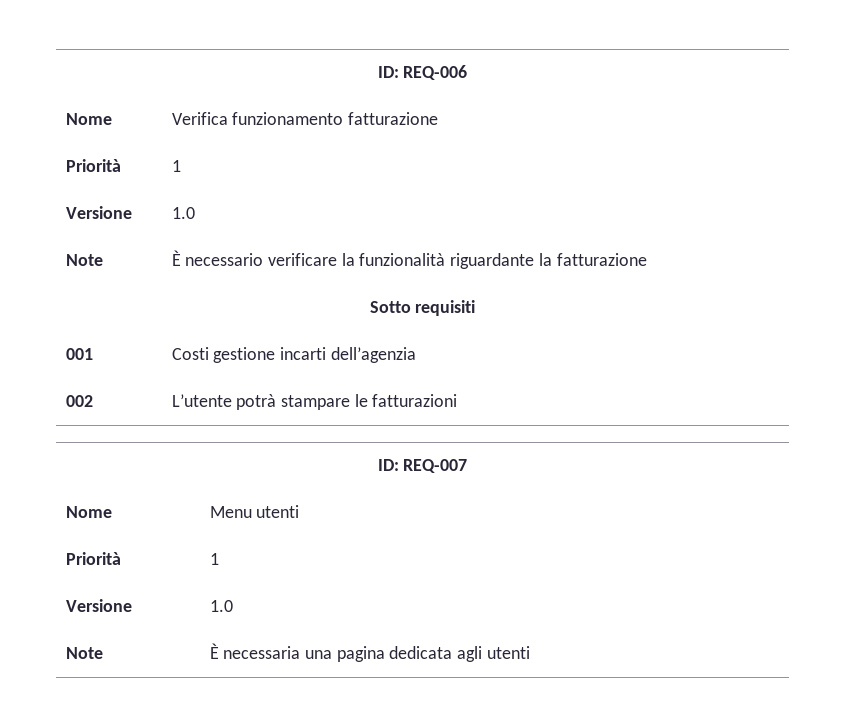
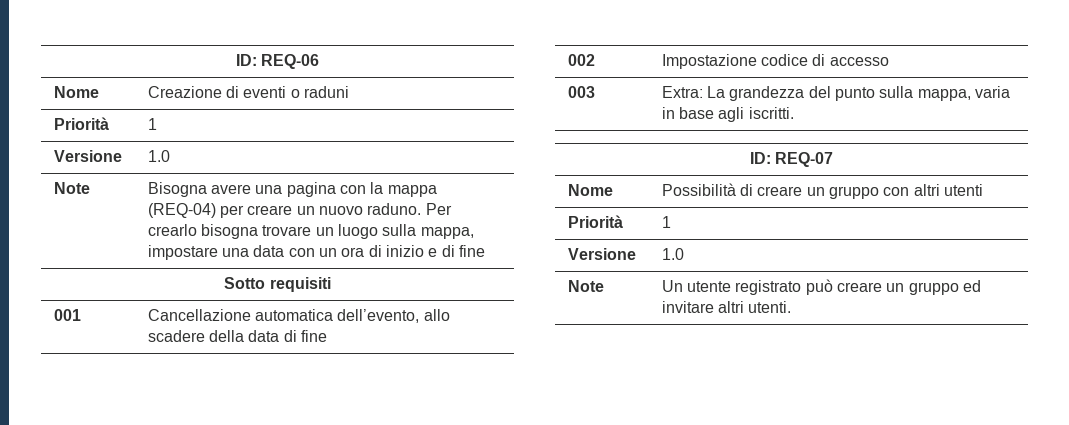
[377,65,468,80] [65,113,112,125] [171,112,438,125] [65,159,121,172] [171,160,181,172] [65,206,132,219] [171,207,195,219] [65,254,103,266] [171,250,647,269] [369,300,476,316] [65,348,93,360] [171,347,416,363] [65,395,93,407] [171,394,458,410] [377,459,468,473] [65,506,112,518] [209,506,252,518] ID: REQ-006 // Nome | Verifica funzionamento fatturazione // Priorità | 1 // Versione | 1.0 // Note | È necessario verificare la funzionalità riguardante la fatturazione // Sotto requisiti // 001 | Costi gestione incarti dell’agenzia // 002 | L’utente potrà stampare le fatturazioni // ID: REQ-007 // Nome | Menu -> [235,54,320,69] [53,86,99,98] [147,86,350,98] [53,117,109,130] [147,118,157,130] [53,150,122,162] [147,150,170,162] [53,182,90,194] [147,182,437,197] [147,203,452,218] [147,224,474,239] [147,245,485,260] [224,277,331,292] [53,309,81,321] [147,309,450,323] [147,330,328,342] [567,54,595,66] [661,54,889,69] [567,86,595,98] [661,86,1010,101] [661,107,794,122] [749,152,834,167] [567,184,613,196] [661,183,940,199] ID: REQ-06 // Nome | Creazione di eventi o raduni // Priorità | 1 // Versione | 1.0 // Note | Bisogna avere una pagina con la mappa (REQ-04) per creare un nuovo raduno. Per crearlo bisogna trovare un luogo sulla mappa, impostare una data con un ora di inizio e di fine // Sotto requisiti // 001 | Cancellazione automatica dell’evento, allo scadere della data di fine // 002 | Impostazione codice di accesso // 003 | Extra: La grandezza del punto sulla mappa, varia in base agli iscritti. // ID: REQ-07 // Nome | Possibilità di creare un gruppo con altri
[209,643,530,662] È necessaria una pagina dedicata agli utenti -> [661,279,981,295] [661,301,792,313] Un utente registrato può creare un gruppo ed invitare altri utenti.

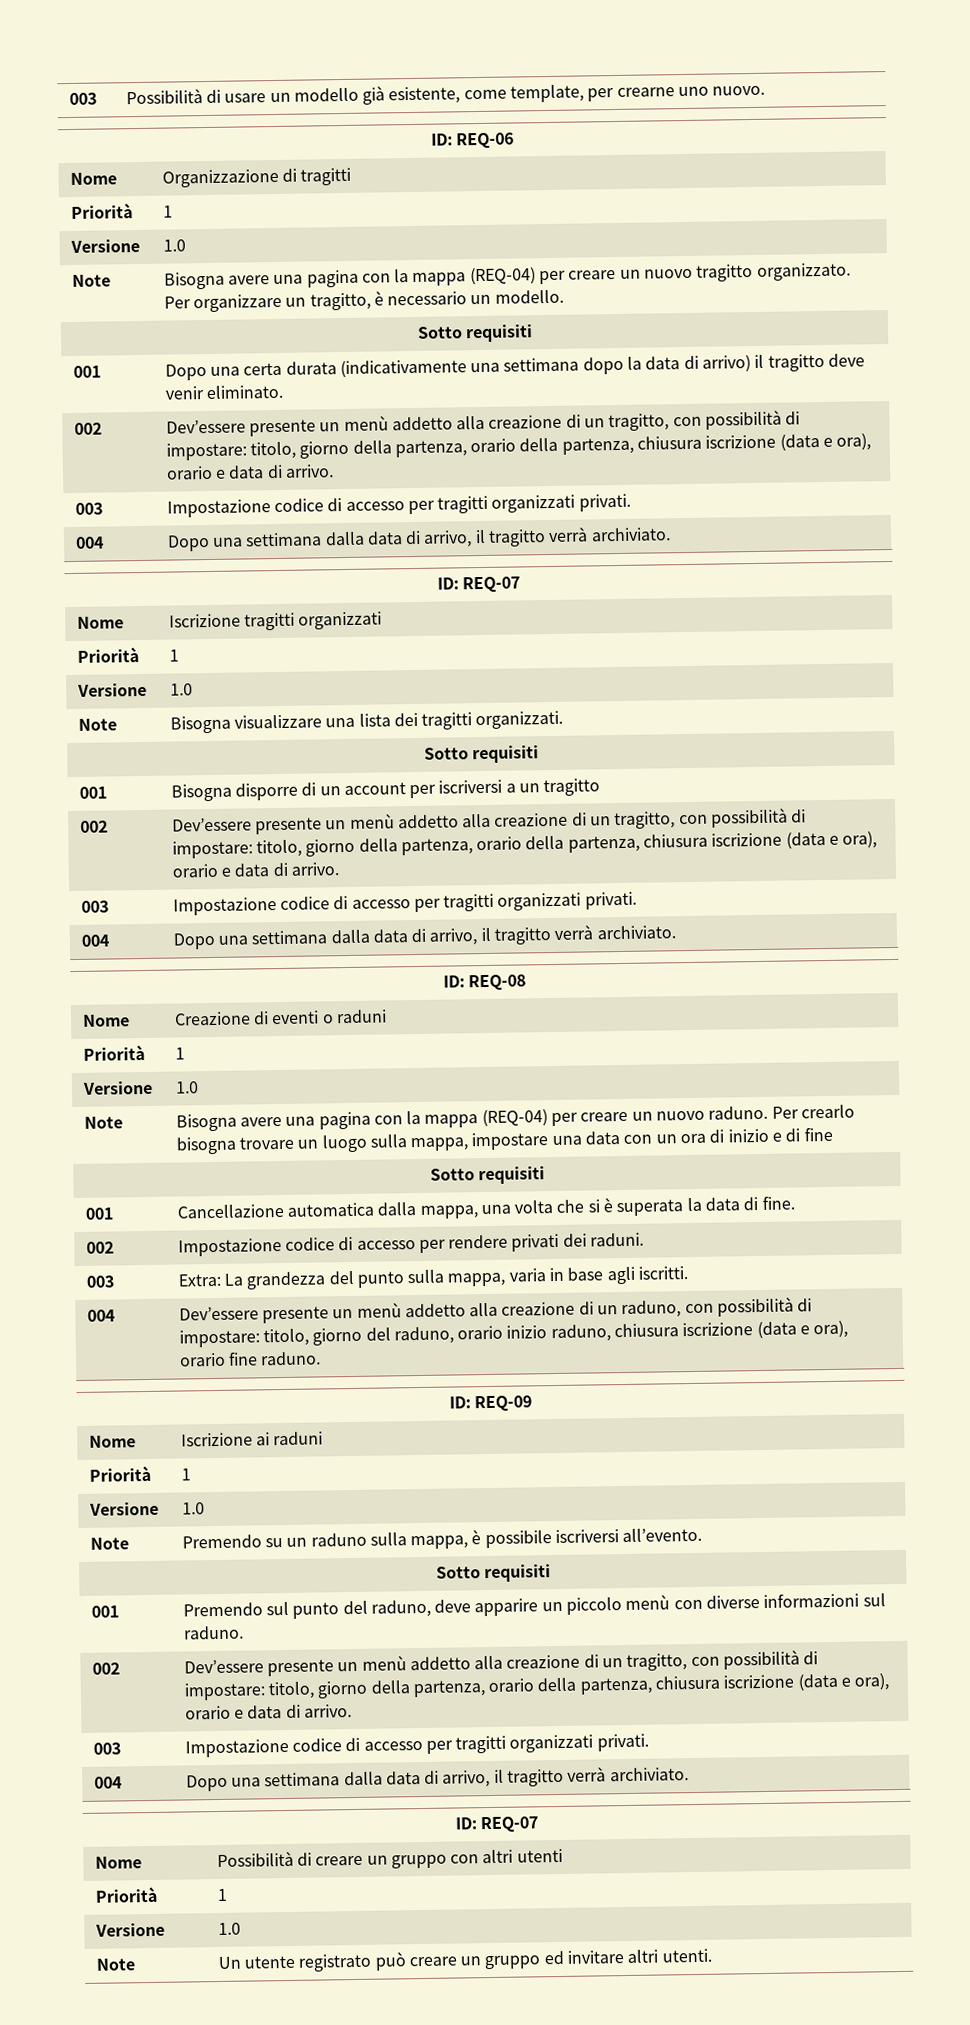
[235,54,320,69] ID: REQ-06 -> [68,92,97,106] [125,84,766,105] [430,132,515,149] [69,172,117,185] [161,167,352,188] [70,203,133,219] [162,205,173,218] [69,238,140,254] [162,239,186,252] [71,274,111,287] [163,262,851,290] [163,289,564,313] [416,324,534,343] [72,365,101,378] [164,353,866,381] [164,384,283,400] [73,422,102,435] [165,409,801,437] [165,433,872,461] [165,464,334,480] [74,502,103,515] [166,493,631,518] [74,536,104,549] [166,526,671,552] [436,576,521,593] [76,616,124,629] [168,611,383,631] [76,647,139,663] [168,649,179,662] [76,682,147,697] [169,683,193,696] [77,718,117,731] [169,710,564,734] [423,745,540,764] [78,786,107,799] [170,778,601,802] [79,820,108,833] [171,807,807,835] [171,831,878,859] [171,862,339,878] [80,900,109,913] [172,891,637,916] [80,934,109,947] [172,924,676,950] [442,974,527,991] 003 | Possibilità di usare un modello già esistente, come template, per crearne uno nuovo. // ID: REQ-06 // Nome | Organizzazione di tragitti // Priorità | 1 // Versione | 1.0 // Note | Bisogna avere una pagina con la mappa (REQ-04) per creare un nuovo tragitto organizzato. Per organizzare un tragitto, è necessario un modello. // Sotto requisiti // 001 | Dopo una certa durata (indicativamente una settimana dopo la data di arrivo) il tragitto deve venir eliminato. // 002 | Dev’essere presente un menù addetto alla creazione di un tragitto, con possibilità di impostare: titolo, giorno della partenza, orario della partenza, chiusura iscrizione (data e ora), orario e data di arrivo. // 003 | Impostazione codice di accesso per tragitti organizzati privati. // 004 | Dopo una settimana dalla data di arrivo, il tragitto verrà archiviato. // ID: REQ-07 // Nome | Iscrizione tragitti organizzati // Priorità | 1 // Versione | 1.0 // Note | Bisogna visualizzare una lista dei tragitti organizzati. // Sotto requisiti // 001 | Bisogna disporre di un account per iscriversi a un tragitto // 002 | Dev’essere presente un menù addetto alla creazione di un tragitto, con possibilità di impostare: titolo, giorno della partenza, orario della partenza, chiusura iscrizione (data e ora), orario e data di arrivo. // 003 | Impostazione codice di accesso per tragitti organizzati privati. // 004 | Dopo una settimana dalla data di arrivo, il tragitto verrà archiviato. // ID: REQ-08
[337,309,450,323] [147,330,328,342] dell’evento, allo scadere della data di fine -> [377,1195,795,1219] dalla mappa, una volta che si è superata la data di fine.
(889, 61) none -> [418,1232,645,1254] per rendere privati dei raduni.
(794, 113) none -> [86,1309,115,1322] [178,1296,813,1324] [178,1320,849,1348] [178,1351,322,1367] [448,1395,533,1412] [88,1435,136,1448] [180,1431,324,1447] [88,1465,151,1482] [180,1468,191,1481] [88,1501,159,1516] [181,1502,205,1515] [89,1537,129,1550] [181,1527,703,1550] [435,1564,552,1583] [90,1605,119,1618] [182,1592,886,1619] [182,1625,244,1640] [91,1662,120,1675] [183,1649,819,1677] [183,1673,890,1701] [184,1704,352,1720] [92,1742,121,1755] [184,1733,649,1758] [93,1776,122,1789] [185,1766,689,1792] // 004 | Dev’essere presente un menù addetto alla creazione di un raduno, con possibilità di impostare: titolo, giorno del raduno, orario inizio raduno, chiusura iscrizione (data e ora), orario fine raduno. // ID: REQ-09 // Nome | Iscrizione ai raduni // Priorità | 1 // Versione | 1.0 // Note | Premendo su un raduno sulla mappa, è possibile iscriversi all’evento. // Sotto requisiti // 001 | Premendo sul punto del raduno, deve apparire un piccolo menù con diverse informazioni sul raduno. // 002 | Dev’essere presente un menù addetto alla creazione di un tragitto, con possibilità di impostare: titolo, giorno della partenza, orario della partenza, chiusura iscrizione (data e ora), orario e data di arrivo. // 003 | Impostazione codice di accesso per tragitti organizzati privati. // 004 | Dopo una settimana dalla data di arrivo, il tragitto verrà archiviato.

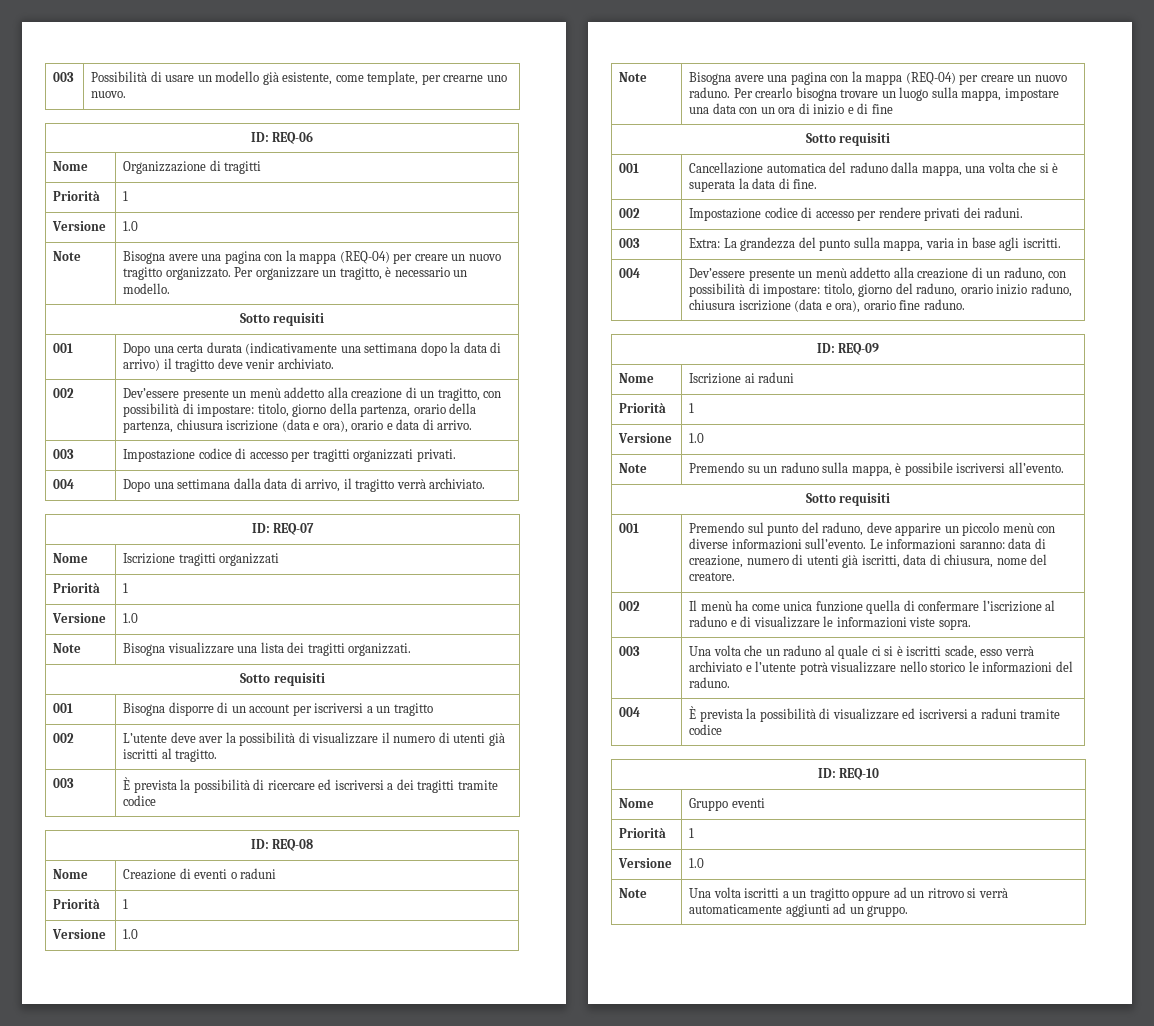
[205,384,283,400] eliminato. -> [277,358,334,369] archiviato.
[171,807,807,835] [171,831,878,859] [171,862,339,878] [80,900,109,913] [172,891,637,916] [80,934,109,947] [172,924,676,950] Dev’essere presente un menù addetto alla creazione di un tragitto, con possibilità di impostare: titolo, giorno della partenza, orario della partenza, chiusura iscrizione (data e ora), orario e data di arrivo. // 003 | Impostazione codice di accesso per tragitti organizzati privati. // 004 | Dopo una settimana dalla data di arrivo, il tragitto verrà archiviato. -> [123,732,505,746] [123,748,218,762] [53,778,75,788] [123,777,498,793] [123,795,157,806] L’utente deve aver la possibilità di visualizzare il numero di utenti già iscritti al tragitto. // 003 | È prevista la possibilità di ricercare ed iscriversi a dei tragitti tramite codice
(374, 1209) none -> [829,162,888,173] del raduno
[862,1593,886,1607] [182,1625,244,1640] [91,1662,120,1675] [183,1649,819,1677] [183,1673,890,1701] [184,1704,352,1720] [92,1742,121,1755] [184,1733,649,1758] [93,1776,122,1789] [185,1766,689,1792] [454,1816,540,1833] [94,1856,142,1869] [216,1848,563,1869] [94,1886,158,1903] [216,1888,227,1902] [94,1922,165,1937] [217,1922,241,1936] [95,1958,136,1971] [217,1948,712,1972] sul raduno. // 002 | Dev’essere presente un menù addetto alla creazione di un tragitto, con possibilità di impostare: titolo, giorno della partenza, orario della partenza, chiusura iscrizione (data e ora), orario e data di arrivo. // 003 | Impostazione codice di accesso per tragitti organizzati privati. // 004 | Dopo una settimana dalla data di arrivo, il tragitto verrà archiviato. // ID: REQ-07 // Nome | Possibilità di creare un gruppo con altri utenti // Priorità | 1 // Versione | 1.0 // Note | Un utente registrato può creare un gruppo ed invitare altri utenti. -> [805,538,1046,550] [689,554,1048,568] [689,572,736,581] [619,601,641,611] [689,600,1056,614] [689,616,971,630] [619,646,641,656] [689,645,1034,659] [689,661,1073,675] [689,677,731,688] [619,707,641,717] [689,706,1061,722] [689,724,723,735] [817,768,880,780] [619,798,655,808] [689,798,765,811] [619,828,667,838] [689,828,695,838] [618,858,673,868] [689,858,705,868] [619,888,648,898] [689,887,1008,901] [689,903,909,917] sull’evento. Le informazioni saranno: data di creazione, numero di utenti già iscritti, data di chiusura, nome del creatore. // 002 | Il menù ha come unica funzione quella di confermare l’iscrizione al raduno e di visualizzare le informazioni viste sopra. // 003 | Una volta che un raduno al quale ci si è iscritti scade, esso verrà archiviato e l’utente potrà visualizzare nello storico le informazioni del raduno. // 004 | È prevista la possibilità di visualizzare ed iscriversi a raduni tramite codice // ID: REQ-10 // Nome | Gruppo eventi // Priorità | 1 // Versione | 1.0 // Note | Una volta iscritti a un tragitto oppure ad un ritrovo si verrà automaticamente aggiunti ad un gruppo.

